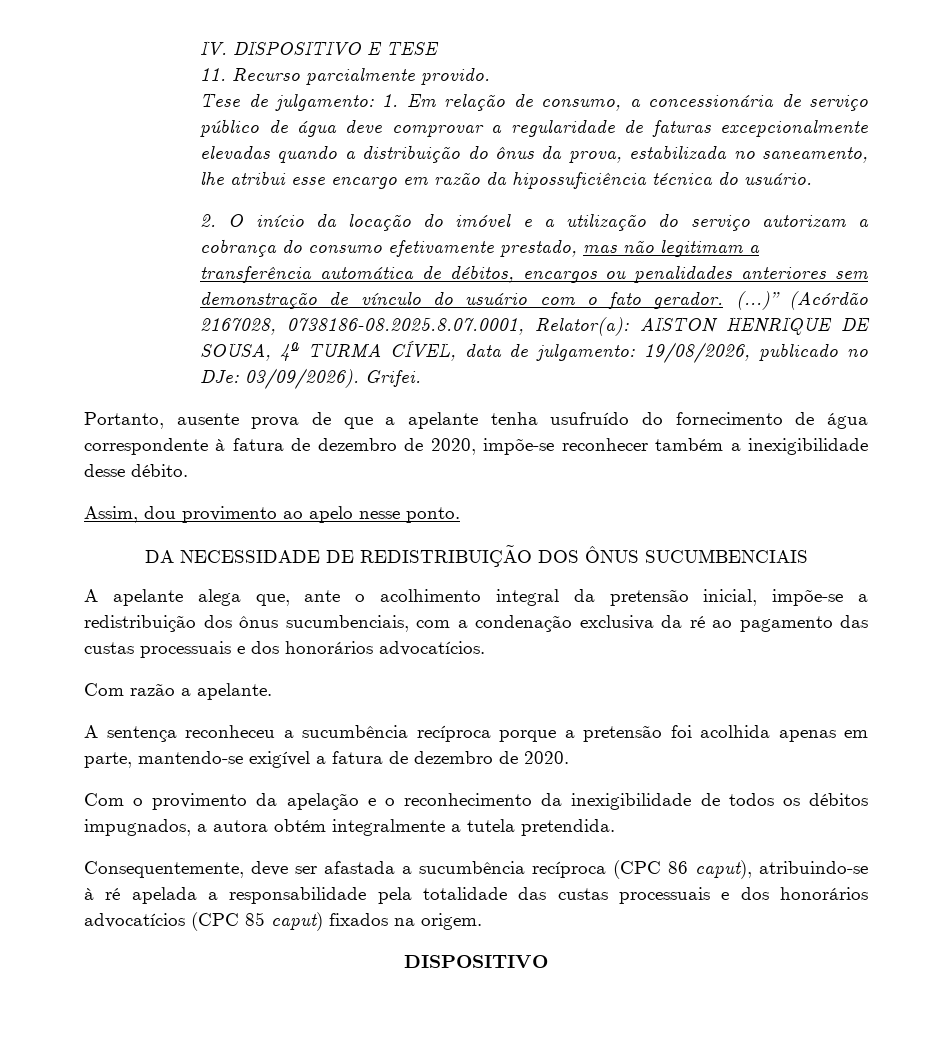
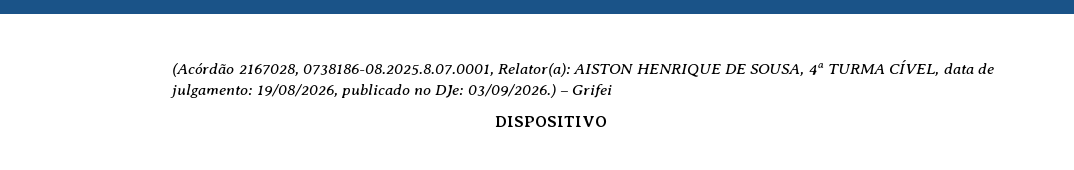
[200,41,440,55] [200,68,491,85] [200,93,868,111] [200,119,868,137] [200,145,868,163] [200,171,813,189] [200,214,869,231] [200,239,761,257] [200,265,868,283] [200,291,780,310] IV. DISPOSITIVO E TESE // 11. Recurso parcialmente provido. // Tese de julgamento: 1. Em relação de consumo, a concessionária de serviço público de água deve comprovar a regularidade de faturas excepcionalmente elevadas quando a distribuição do ônus da prova, estabilizada no saneamento, lhe atribui esse encargo em razão da hipossuficiência técnica do usuário. // 2. O início da locação do imóvel e a utilização do serviço autorizam a cobrança do consumo efetivamente prestado, mas não legitimam a transferência automática de débitos, encargos ou penalidades anteriores sem demonstração de vínculo do usuário com o fato gerador. (...)” -> (172, 70) none
[245,368,422,389] [84,412,868,429] [84,438,869,455] [84,464,188,477] [84,506,460,523] [144,544,808,567] [84,589,869,606] [84,615,868,632] [84,641,485,658] [84,683,272,700] [84,725,868,742] [84,751,569,768] [84,793,868,810] [84,819,615,836] [84,860,868,879] [84,887,869,904] [84,912,482,931] 03/09/2026). Grifei. // Portanto, ausente prova de que a apelante tenha usufruído do fornecimento de água correspondente à fatura de dezembro de 2020, impõe-se reconhecer também a inexigibilidade desse débito. // Assim, dou provimento ao apelo nesse ponto. // DA NECESSIDADE DE REDISTRIBUIÇÃO DOS ÔNUS SUCUMBENCIAIS // A apelante alega que, ante o acolhimento integral da pretensão inicial, impõe-se a redistribuição dos ônus sucumbenciais, com a condenação exclusiva da ré ao pagamento das custas processuais e dos honorários advocatícios. // Com razão a apelante. // A sentença reconheceu a sucumbência recíproca porque a pretensão foi acolhida apenas em parte, mantendo-se exigível a fatura de dezembro de 2020. // Com o provimento da apelação e o reconhecimento da inexigibilidade de todos os débitos impugnados, a autora obtém integralmente a tutela pretendida. // Consequentemente, deve ser afastada a sucumbência recíproca (CPC 86 caput), atribuindo-se à ré apelada a responsabilidade pela totalidade das custas processuais e dos honorários advocatícios (CPC 85 caput) fixados na origem. -> [467,84,613,98] 03/09/2026.) – Grifei

